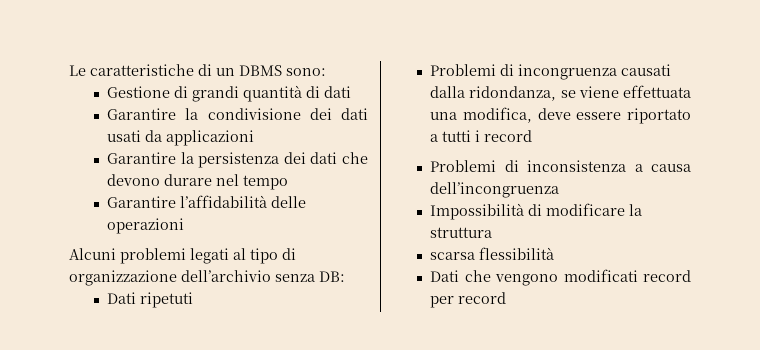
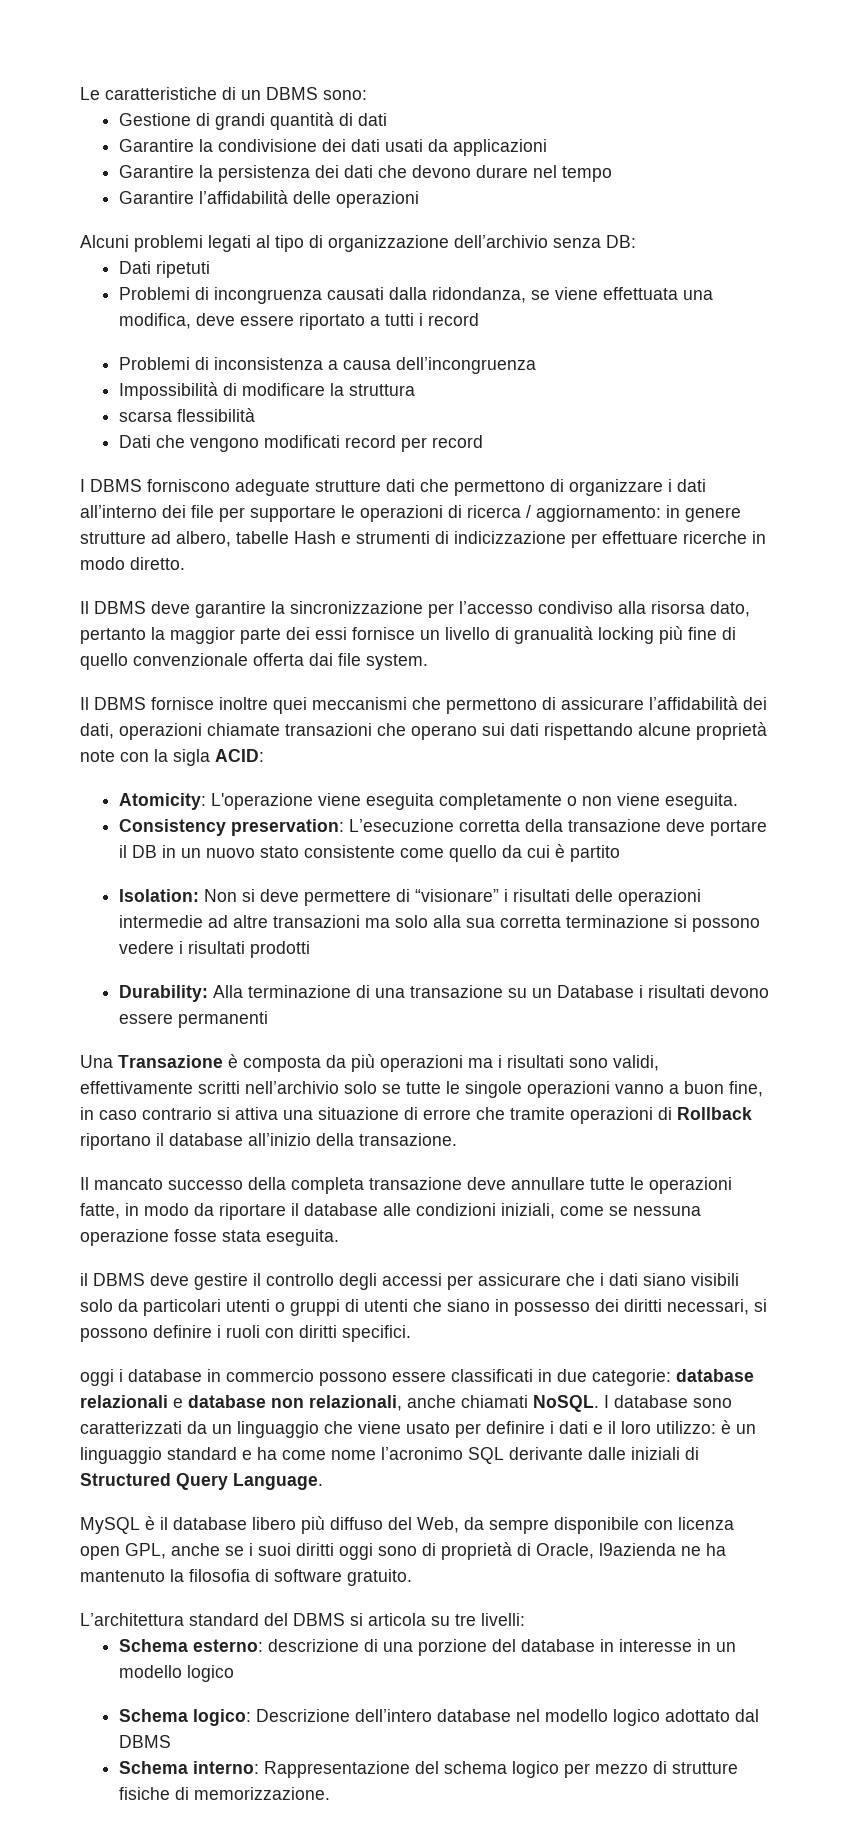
(507, 298) none -> [80,479,706,496] [80,505,741,522] [80,531,766,548] [80,557,185,570] [80,601,750,618] [80,626,736,644] [80,653,428,670] [80,696,767,714] [80,722,767,740] [80,749,264,766] [118,793,738,810] [118,819,767,836] [118,844,620,862] [118,889,701,906] [118,915,760,932] [118,941,310,958] [118,985,769,1002] [118,1011,268,1028] [80,1054,659,1072] [80,1081,763,1098] [80,1107,752,1124] [80,1133,457,1150] [80,1177,732,1194] [80,1203,701,1220] [80,1229,339,1246] [80,1273,739,1290] [80,1299,767,1316] [80,1325,411,1342] [80,1369,754,1386] [80,1395,732,1412] [80,1420,756,1438] [80,1447,699,1464] [80,1473,323,1490] [80,1516,734,1534] [80,1542,726,1560] [80,1569,412,1586] [80,1613,525,1626] [118,1639,736,1656] [118,1665,234,1682] [118,1709,759,1726] [118,1735,171,1748] [118,1761,738,1778] [118,1787,330,1800] // I DBMS forniscono adeguate strutture dati che permettono di organizzare i dati all’interno dei file per supportare le operazioni di ricerca / aggiornamento: in genere strutture ad albero, tabelle Hash e strumenti di indicizzazione per effettuare ricerche in modo diretto. // Il DBMS deve garantire la sincronizzazione per l’accesso condiviso alla risorsa dato, pertanto la maggior parte dei essi fornisce un livello di granualità locking più fine di quello convenzionale offerta dai file system. // Il DBMS fornisce inoltre quei meccanismi che permettono di assicurare l’affidabilità dei dati, operazioni chiamate transazioni che operano sui dati rispettando alcune proprietà note con la sigla ACID: // Atomicity: L'operazione viene eseguita completamente o non viene eseguita. // Consistency preservation: L’esecuzione corretta della transazione deve portare il DB in un nuovo stato consistente come quello da cui è partito // Isolation: Non si deve permettere di “visionare” i risultati delle operazioni intermedie ad altre transazioni ma solo alla sua corretta terminazione si possono vedere i risultati prodotti // Durability: Alla terminazione di una transazione su un Database i risultati devono essere permanenti // Una Transazione è composta da più operazioni ma i risultati sono validi, effettivamente scritti nell’archivio solo se tutte le singole operazioni vanno a buon fine, in caso contrario si attiva una situazione di errore che tramite operazioni di Rollback riportano il database all’inizio della transazione. // Il mancato successo della completa transazione deve annullare tutte le operazioni fatte, in modo da riportare il database alle condizioni iniziali, come se nessuna operazione fosse stata eseguita. // il DBMS deve gestire il controllo degli accessi per assicurare che i dati siano visibili solo da particolari utenti o gruppi di utenti che siano in possesso dei diritti necessari, si possono definire i ruoli con diritti specifici. // oggi i database in commercio possono essere classificati in due categorie: database relazionali e database non relazionali, anche chiamati NoSQL. I database sono caratterizzati da un linguaggio che viene usato per definire i dati e il loro utilizzo: è un linguaggio standard e ha come nome l’acronimo SQL derivante dalle iniziali di Structured Query Language. // MySQL è il database libero più diffuso del Web, da sempre disponibile con licenza open GPL, anche se i suoi diritti oggi sono di proprietà di Oracle, l9azienda ne ha mantenuto la filosofia di software gratuito. // L’architettura standard del DBMS si articola su tre livelli: // Schema esterno: descrizione di una porzione del database in interesse in un modello logico // Schema logico: Descrizione dell’intero database nel modello logico adottato dal DBMS // Schema interno: Rappresentazione del schema logico per mezzo di strutture fisiche di memorizzazione.

